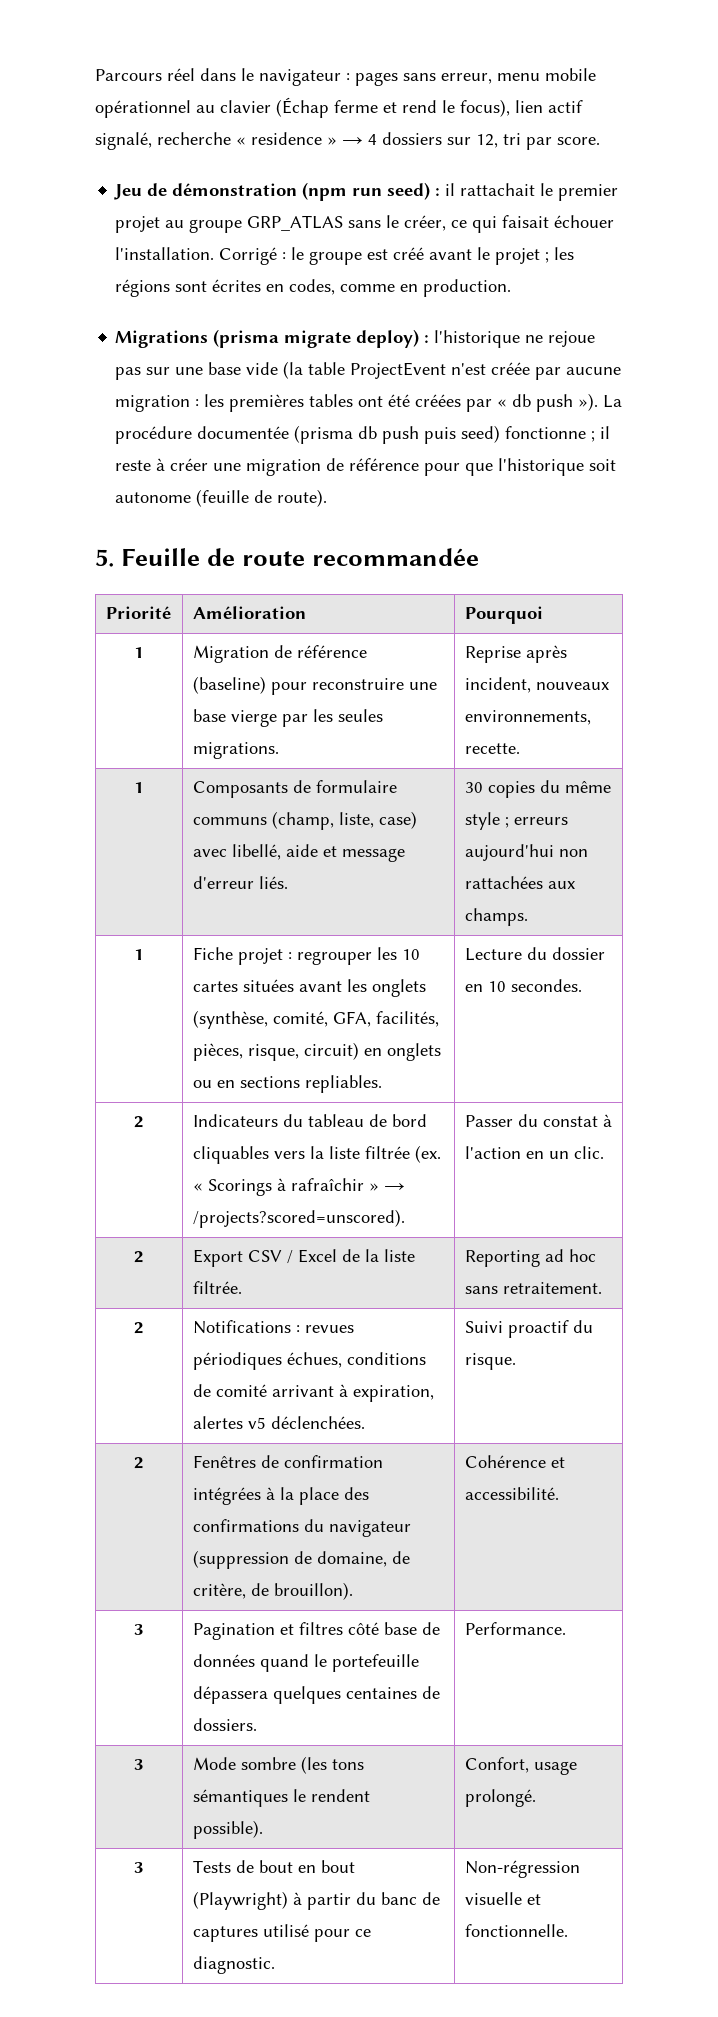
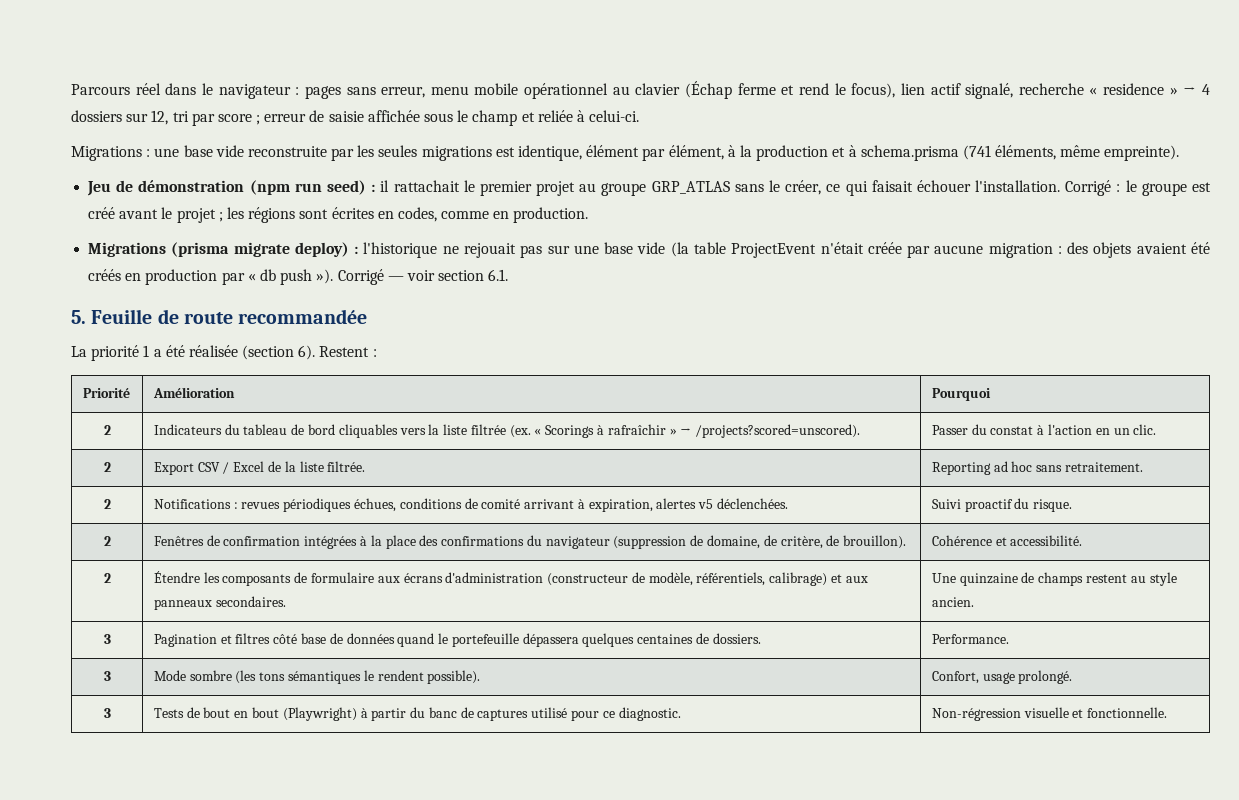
[557,137,600,145] score. -> [217,110,640,126] [71,145,1180,161] score ; erreur de saisie affichée sous le champ et reliée à celui-ci. // Migrations : une base vide reconstruite par les seules migrations est identique, élément par élément, à la production et à schema.prisma (741 éléments, même empreinte).
[548,331,596,347] rejoue -> [463,243,516,258] rejouait
[451,363,487,375] n'est -> [820,242,864,254] n'était
[204,394,462,412] les premières tables ont été créées -> [1067,242,1211,258] [88,269,218,285] des objets avaient été créés en production
[603,395,623,408] [115,425,611,444] [115,458,617,476] [115,489,328,507] La procédure documentée (prisma db push puis seed) fonctionne ; il reste à créer une migration de référence pour que l'historique soit autonome (feuille de route). -> [337,269,509,285] Corrigé — voir section 6.1.
[105,606,171,619] [192,606,306,619] [464,606,543,624] [134,647,144,658] [192,645,367,663] [192,676,437,695] [192,709,383,727] [192,742,279,759] [464,645,567,663] [464,677,609,693] [464,710,591,725] [464,743,520,754] [134,782,144,793] [192,780,397,798] [192,811,417,830] [192,844,405,862] [192,876,288,889] [464,780,611,798] [464,812,568,830] [464,844,588,861] [464,876,575,889] [464,908,528,926] [134,949,144,960] [192,947,420,965] [192,979,426,997] [192,1010,439,1029] [192,1042,441,1061] [192,1075,382,1093] [464,947,605,961] [464,979,582,992] // Priorité | Amélioration | Pourquoi // 1 | Migration de référence (baseline) pour reconstruire une base vierge par les seules migrations. | Reprise après incident, nouveaux environnements, recette. // 1 | Composants de formulaire communs (champ, liste, case) avec libellé, aide et message d'erreur liés. | 30 copies du même style ; erreurs aujourd'hui non rattachées aux champs. // 1 | Fiche projet : regrouper les 10 cartes situées avant les onglets (synthèse, comité, GFA, facilités, pièces, risque, circuit) en onglets ou en sections repliables. | Lecture du dossier en 10 secondes. -> [71,345,377,361] [82,388,130,398] [152,387,235,398] [931,388,991,401] // La priorité 1 a été réalisée (section 6). Restent : // Priorité | Amélioration | Pourquoi
(559, 1493) none -> [103,573,111,583] [153,571,868,586] [153,596,286,610] [931,572,1177,586] [931,597,974,607] // 2 | Étendre les composants de formulaire aux écrans d'administration (constructeur de modèle, référentiels, calibrage) et aux panneaux secondaires. | Une quinzaine de champs restent au style ancien.

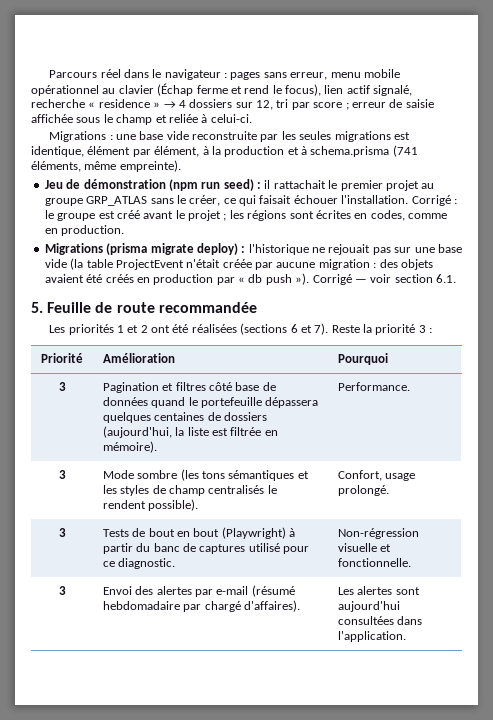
[71,345,377,361] [82,388,130,398] [152,387,235,398] [931,388,991,401] [103,425,111,435] [153,424,861,438] [931,424,1157,435] [103,462,111,472] [153,461,366,475] [931,461,1143,475] [103,499,111,509] [153,498,789,512] [931,498,1073,512] [103,536,111,546] [153,535,907,549] [931,535,1083,546] [103,573,111,583] [153,571,868,586] [153,596,286,610] [931,572,1177,586] [931,597,974,607] La priorité 1 a été réalisée (section 6). Restent : // Priorité | Amélioration | Pourquoi // 2 | Indicateurs du tableau de bord cliquables vers la liste filtrée (ex. « Scorings à rafraîchir » → /projects?scored=unscored). | Passer du constat à l'action en un clic. // 2 | Export CSV / Excel de la liste filtrée. | Reporting ad hoc sans retraitement. // 2 | Notifications : revues périodiques échues, conditions de comité arrivant à expiration, alertes v5 déclenchées. | Suivi proactif du risque. // 2 | Fenêtres de confirmation intégrées à la place des confirmations du navigateur (suppression de domaine, de critère, de brouillon). | Cohérence et accessibilité. // 2 | Étendre les composants de formulaire aux écrans d'administration (constructeur de modèle, référentiels, calibrage) et aux panneaux secondaires. | Une quinzaine de champs restent au style ancien. -> [49,323,433,335] [40,353,83,363] [102,353,175,363] [337,353,388,365] Les priorités 1 et 2 ont été réalisées (sections 6 et 7). Reste la priorité 3 : // Priorité | Amélioration | Pourquoi
[712,633,761,644] dossiers. -> [224,412,268,421] [102,426,278,438] [102,441,157,453] dossiers (aujourd'hui, la liste est filtrée en mémoire).
(361, 677) none -> [297,471,309,479] [102,485,265,496] et les styles de champ centralisés
(1168, 712) none -> [59,586,66,595] [102,585,295,597] [102,600,301,612] [337,586,420,595] [337,601,400,612] [337,616,423,625] [337,631,406,642] // 3 | Envoi des alertes par e-mail (résumé hebdomadaire par chargé d'affaires). | Les alertes sont aujourd'hui consultées dans l'application.

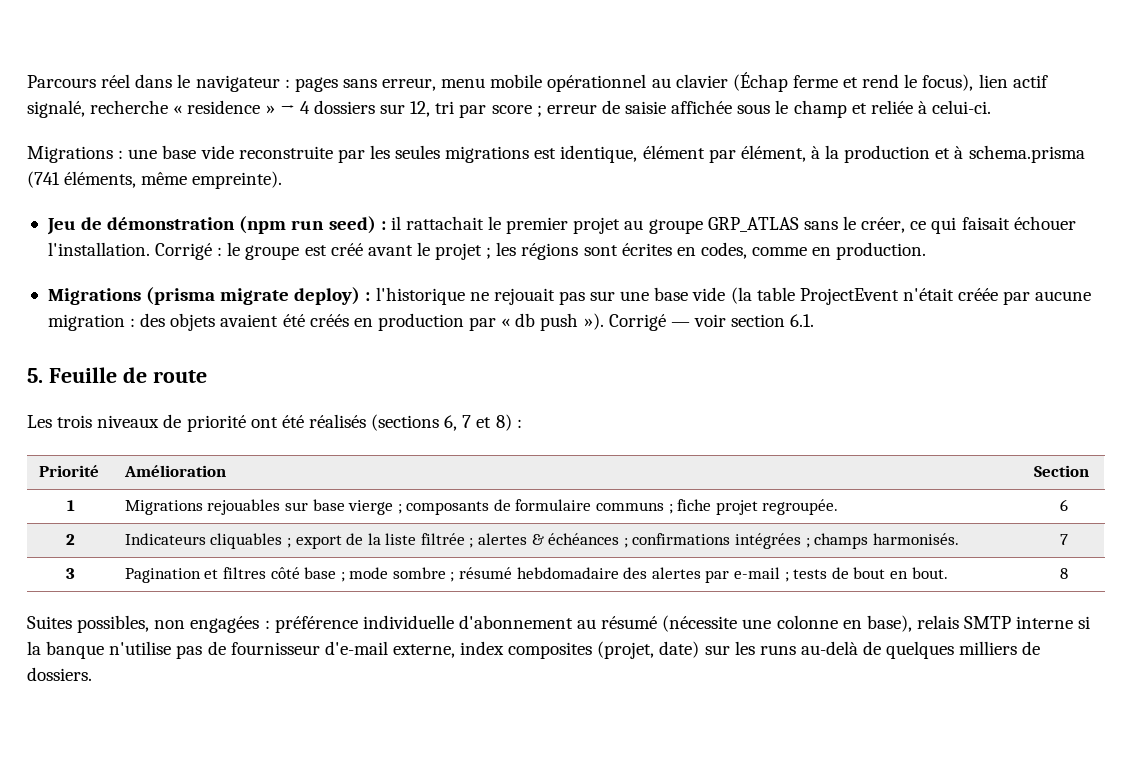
[158,302,257,313] [49,323,433,335] [40,353,83,363] [102,353,175,363] [337,353,388,365] recommandée // Les priorités 1 et 2 ont été réalisées (sections 6 et 7). Reste la priorité 3 : // Priorité | Amélioration | Pourquoi -> [27,414,522,432] [38,465,99,477] [123,465,226,477] [1033,465,1089,477] [66,500,75,511] [124,499,839,515] [1059,499,1068,511] [66,534,75,545] [124,533,959,549] [1059,534,1068,545] // Les trois niveaux de priorité ont été réalisés (sections 6, 7 et 8) : // Priorité | Amélioration | Section // 1 | Migrations rejouables sur base vierge ; composants de formulaire communs ; fiche projet regroupée. | 6 // 2 | Indicateurs cliquables ; export de la liste filtrée ; alertes & échéances ; confirmations intégrées ; champs harmonisés. | 7
[262,382,276,391] [102,397,319,408] [102,412,268,423] [102,426,278,438] [102,441,157,453] [337,382,410,391] [59,470,66,479] [102,469,309,481] [102,485,277,496] [102,499,199,511] [337,470,416,481] [337,485,389,496] [59,528,66,537] [102,527,296,539] [102,543,310,554] [102,558,176,569] [337,528,419,539] [337,543,392,552] [337,558,411,567] [59,586,66,595] [102,585,295,597] [102,600,301,612] [337,586,420,595] [337,601,400,612] [337,616,423,625] [337,631,406,642] de données quand le portefeuille dépassera quelques centaines de dossiers (aujourd'hui, la liste est filtrée en mémoire). | Performance. // 3 | Mode sombre (les tons sémantiques et les styles de champ centralisés le rendent possible). | Confort, usage prolongé. // 3 | Tests de bout en bout (Playwright) à partir du banc de captures utilisé pour ce diagnostic. | Non-régression visuelle et fonctionnelle. // 3 | Envoi des alertes par e-mail (résumé hebdomadaire par chargé d'affaires). | Les alertes sont aujourd'hui consultées dans l'application. -> [340,567,948,583] [1059,568,1068,579] [27,615,1091,633] [27,641,1041,659] [27,667,92,681] ; mode sombre ; résumé hebdomadaire des alertes par e-mail ; tests de bout en bout. | 8 // Suites possibles, non engagées : préférence individuelle d'abonnement au résumé (nécessite une colonne en base), relais SMTP interne si la banque n'utilise pas de fournisseur d'e-mail externe, index composites (projet, date) sur les runs au-delà de quelques milliers de dossiers.

